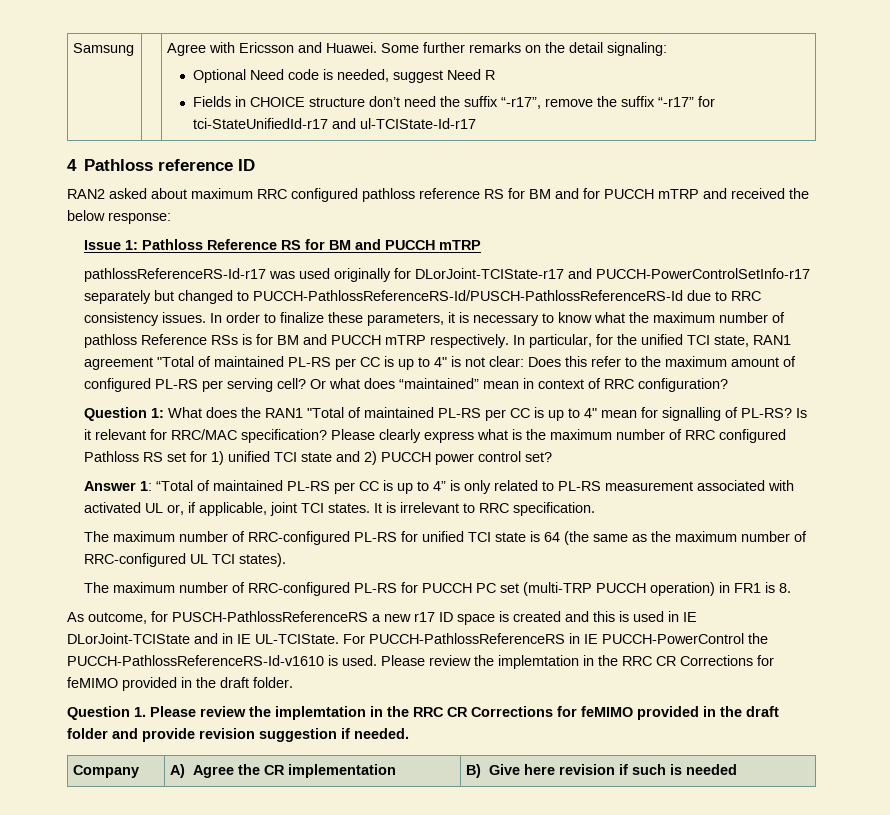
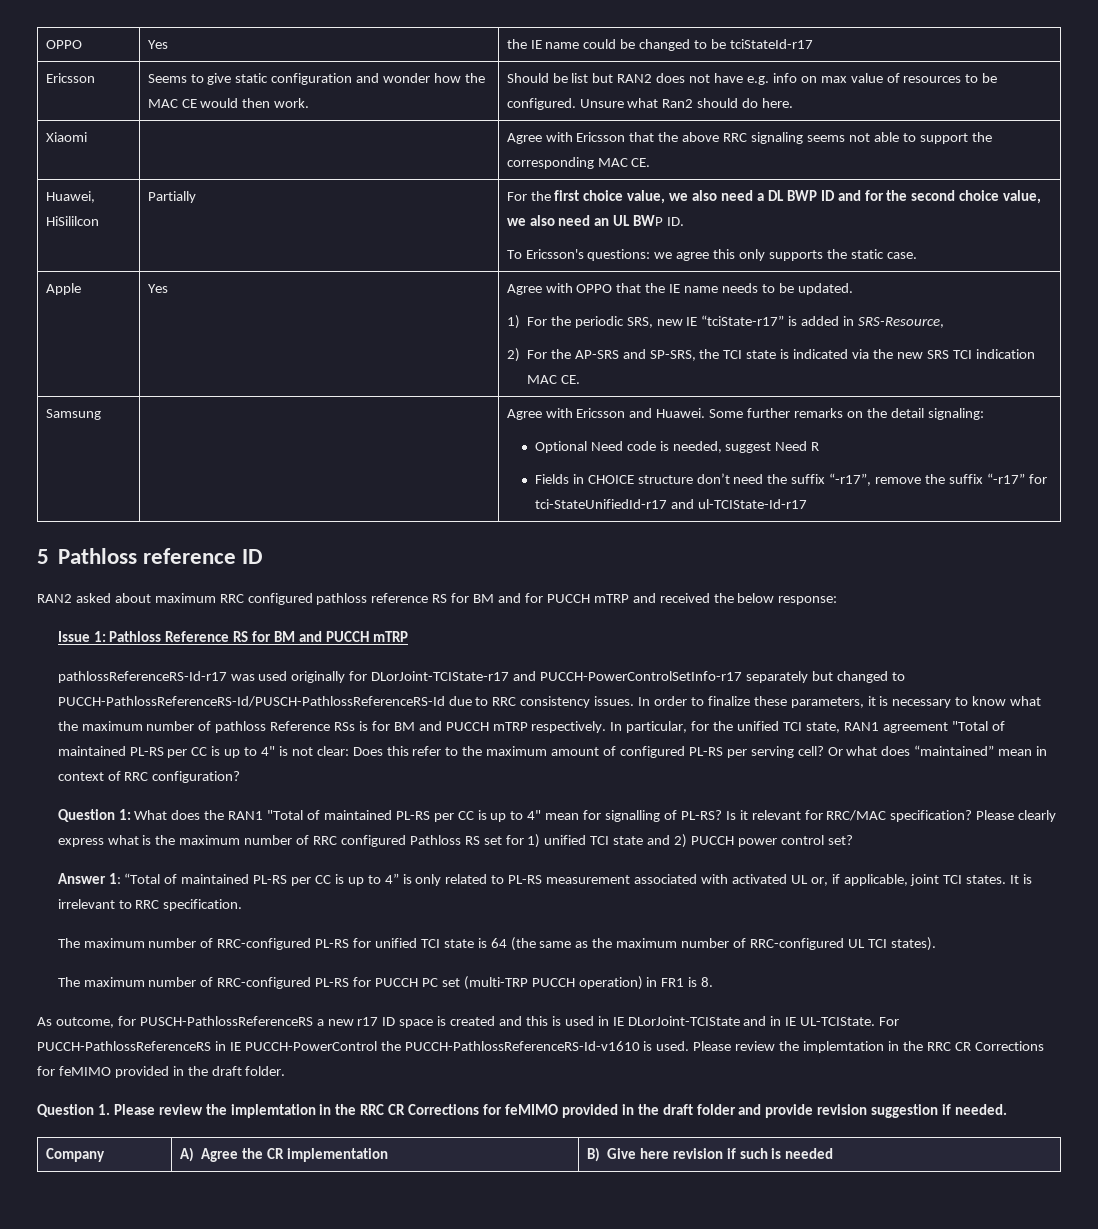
(73, 49) none -> [45,40,82,49] [147,40,168,49] [506,39,813,51] [45,73,95,83] [147,73,485,85] [147,98,310,108] [506,73,998,85] [506,98,794,110] [45,132,87,142] [506,132,992,144] [506,157,651,169] [45,191,95,203] [45,216,99,226] [147,191,196,203] [506,190,1042,204] [506,215,685,226] [506,249,917,261] [45,283,81,295] [147,284,168,293] [506,283,853,295] [506,315,944,329] [506,348,1035,362] [526,375,580,384] OPPO | Yes | the IE name could be changed to be tciStateId-r17 // Ericsson | Seems to give static configuration and wonder how the MAC CE would then work. | Should be list but RAN2 does not have e.g. info on max value of resources to be configured. Unsure what Ran2 should do here. // Xiaomi | | Agree with Ericsson that the above RRC signaling seems not able to support the corresponding MAC CE. // Huawei, HiSililcon | Partially | For the first choice value, we also need a DL BWP ID and for the second choice value, we also need an UL BWP ID. // To Ericsson's questions: we agree this only supports the static case. // Apple | Yes | Agree with OPPO that the IE name needs to be updated. // 1) For the periodic SRS, new IE “tciState-r17” is added in SRS-Resource, // 2) For the AP-SRS and SP-SRS, the TCI state is indicated via the new SRS TCI indication MAC CE. //
[67,159,77,171] 4 -> [37,549,49,564] 5

